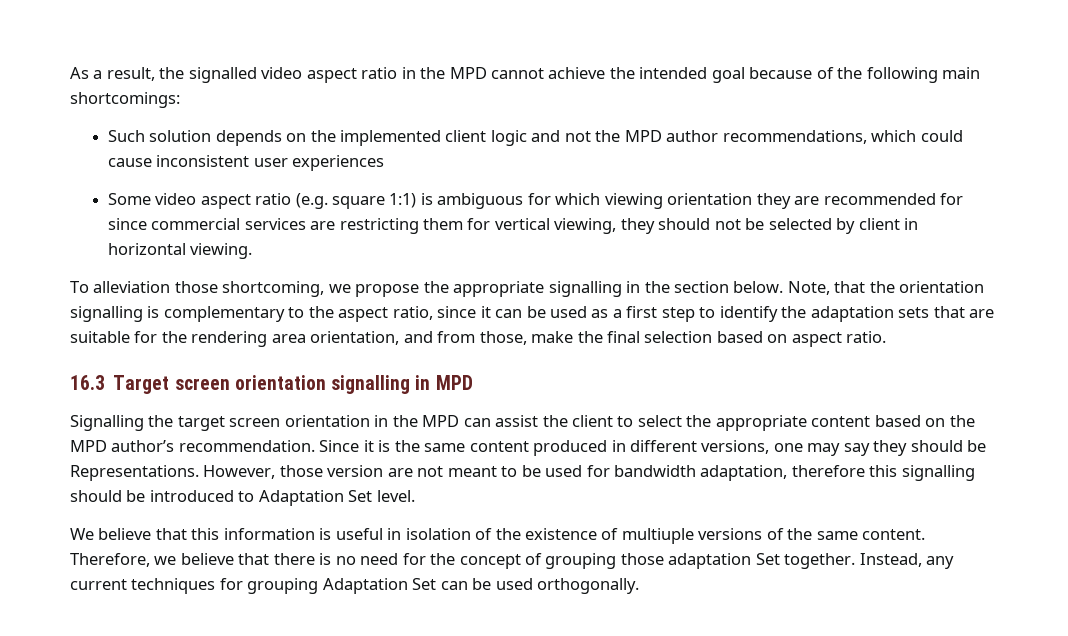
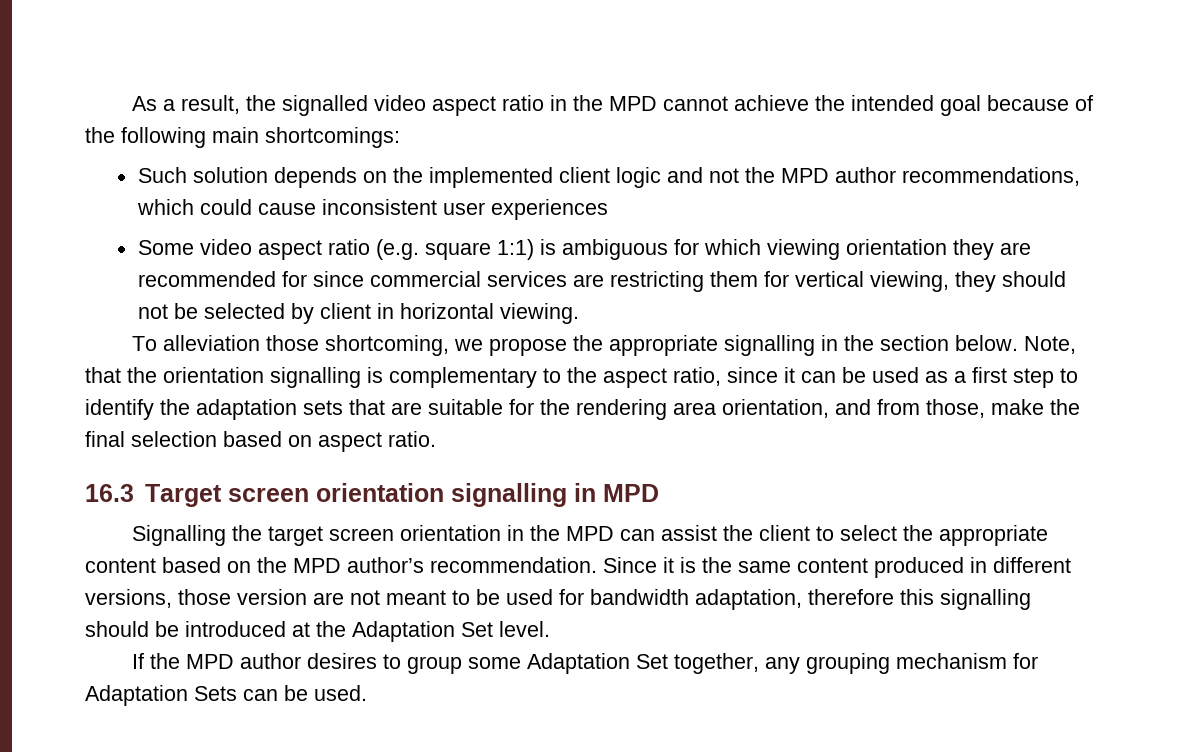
[773,440,987,456] [70,465,276,481] one may say they should be Representations. However, -> (172, 598) none
[238,491,255,502] to -> [292,621,346,637] at the
[70,528,926,544] [70,553,955,569] [70,578,640,594] We believe that this information is useful in isolation of the existence of multiuple versions of the same content. Therefore, we believe that there is no need for the concept of grouping those adaptation Set together. Instead, any current techniques for grouping Adaptation Set can be used orthogonally. -> [131,653,1038,674] [85,685,367,706] If the MPD author desires to group some Adaptation Set together, any grouping mechanism for Adaptation Sets can be used.

